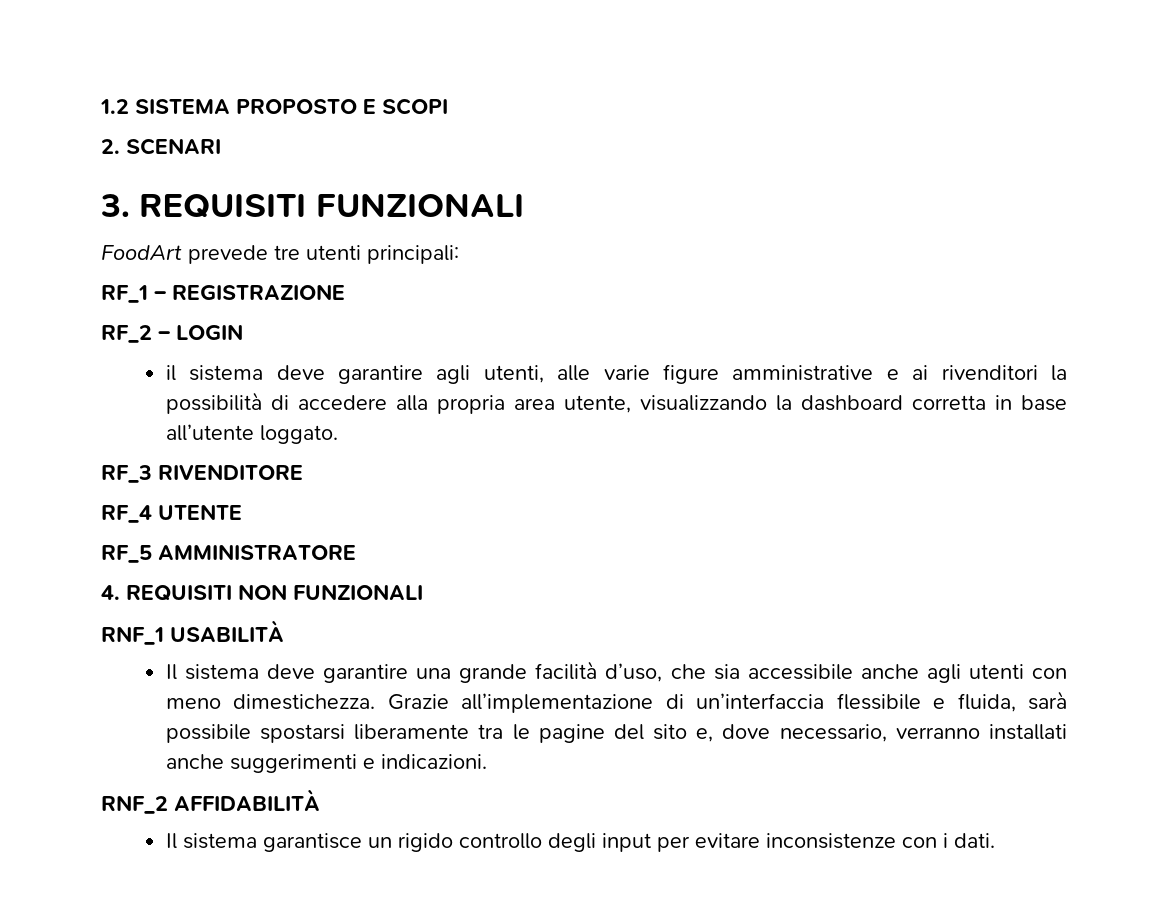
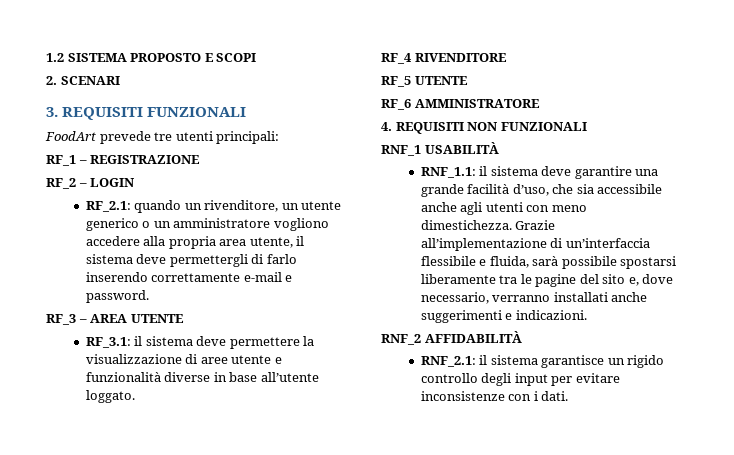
[165,364,1067,384] [165,392,289,414] il sistema deve garantire agli utenti, alle varie figure amministrative e ai rivenditori la possibilità di -> [85,200,342,213] [85,218,329,231] RF_2.1: quando un rivenditore, un utente generico o un amministratore vogliono
[639,395,986,411] visualizzando la dashboard corretta -> [296,236,305,246] [85,254,297,267] [85,272,293,282] [85,290,149,303] [46,314,184,325] [85,336,315,349] [85,354,282,364] [85,372,211,382] il sistema deve permettergli di farlo inserendo correttamente e-mail e password. // RF_3 – AREA UTENTE // RF_3.1: il sistema deve permettere la visualizzazione di aree utente e funzionalità diverse
[101,465,152,483] RF_3 -> [381,53,412,64] RF_4
[101,504,242,523] [101,545,152,563] RF_4 UTENTE // RF_5 -> [381,76,468,87] [381,99,411,110] RF_5 UTENTE // RF_6
[165,664,177,680] Il -> [420,166,488,178] RNF_1.1: il
[165,833,177,849] Il -> [420,355,488,367] RNF_2.1: il

